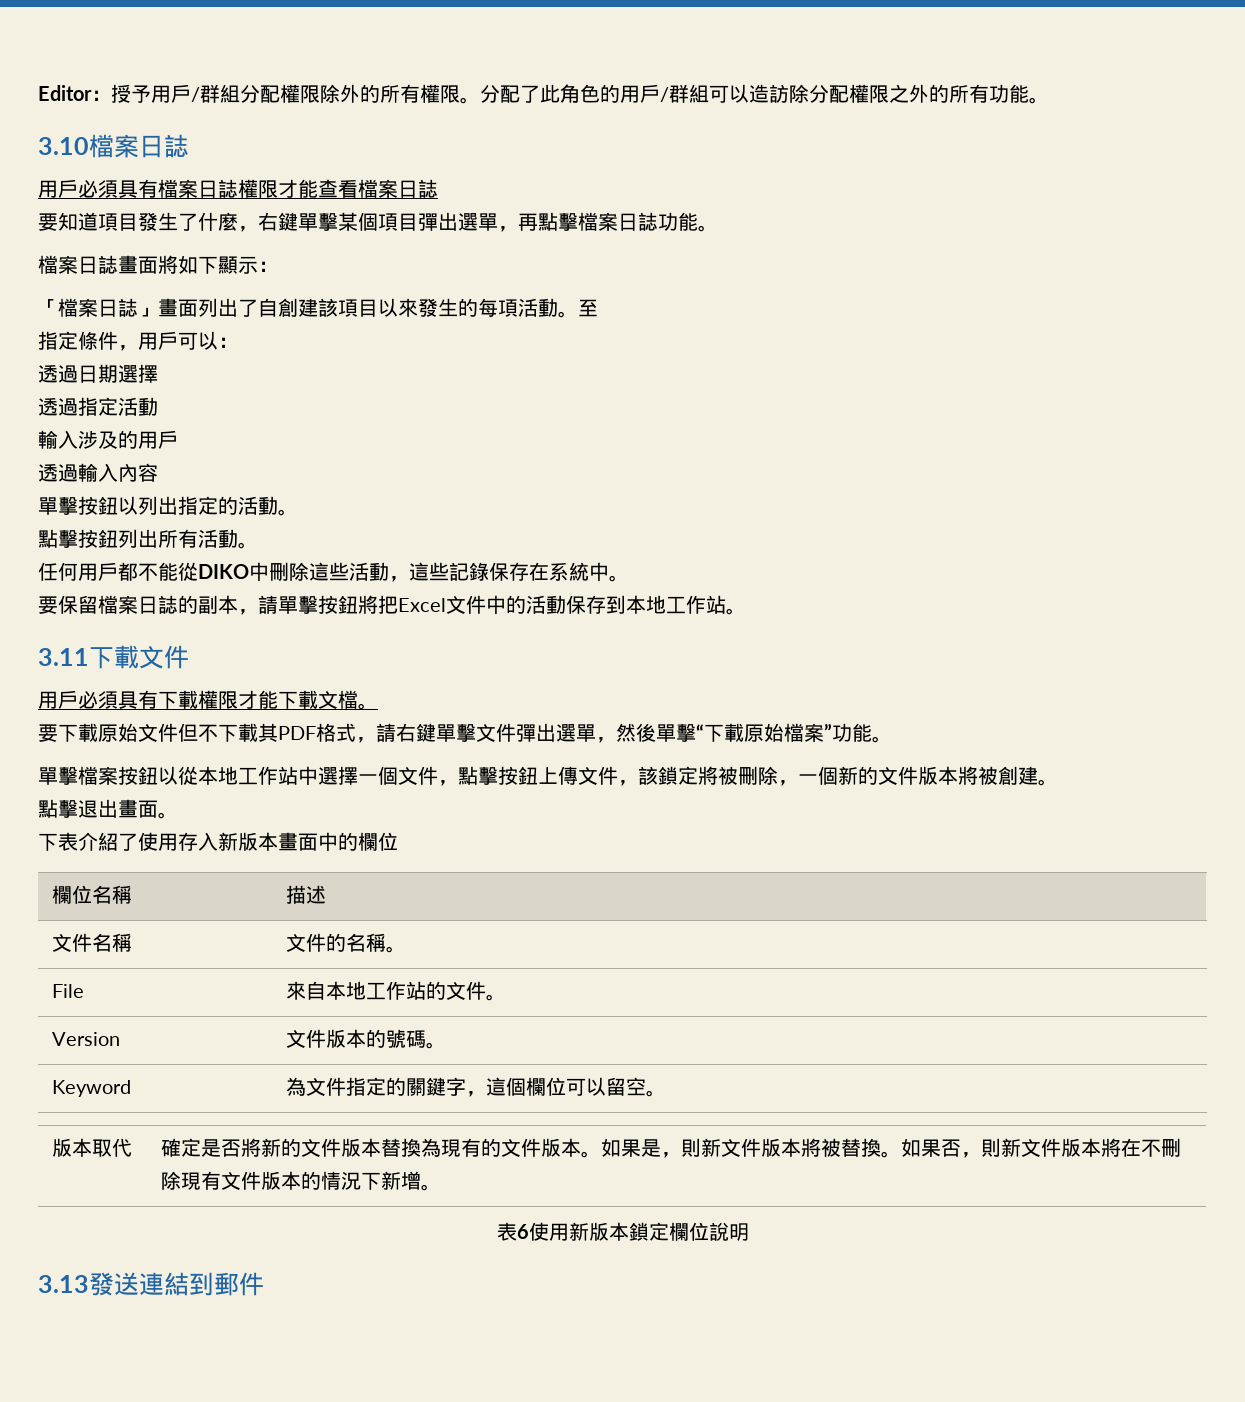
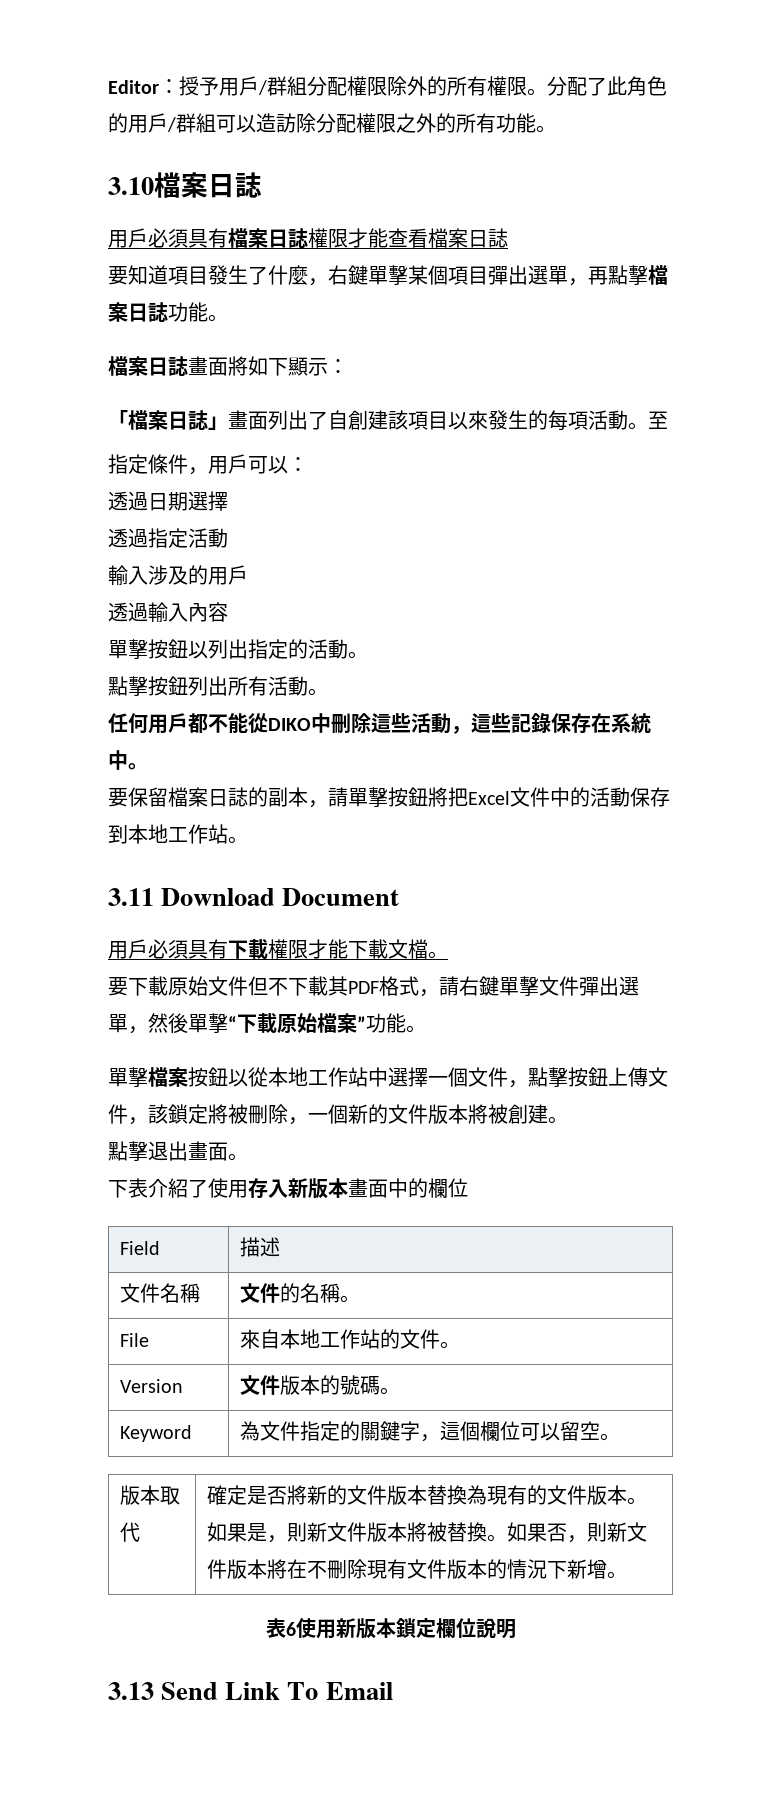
[89,645,189,669] 下載文件 -> [161,888,400,906] Download Document
[52,885,133,904] 欄位名稱 -> [120,1241,161,1255] Field
[89,1272,264,1296] 發送連結到郵件 -> [161,1682,393,1700] Send Link To Email

